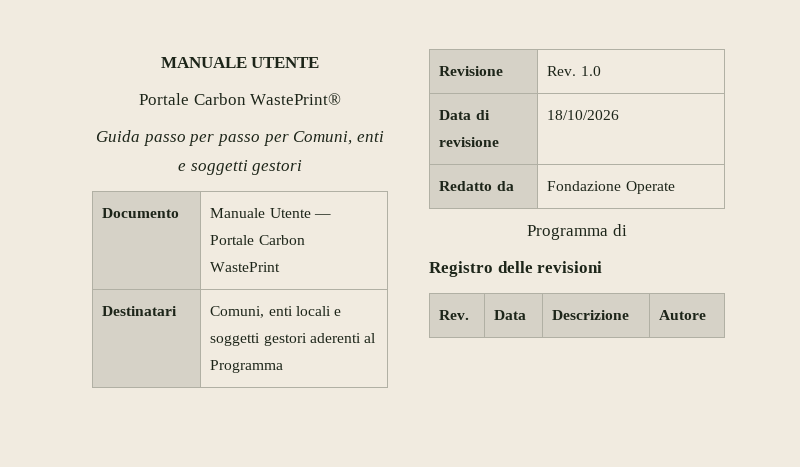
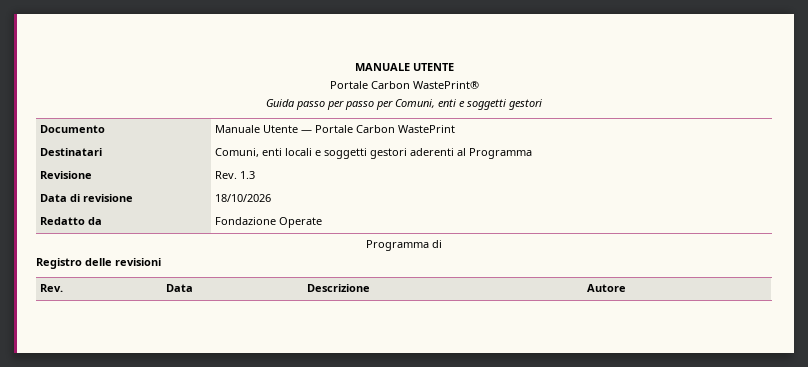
[580,66,601,76] 1.0 -> [240,171,256,179] 1.3

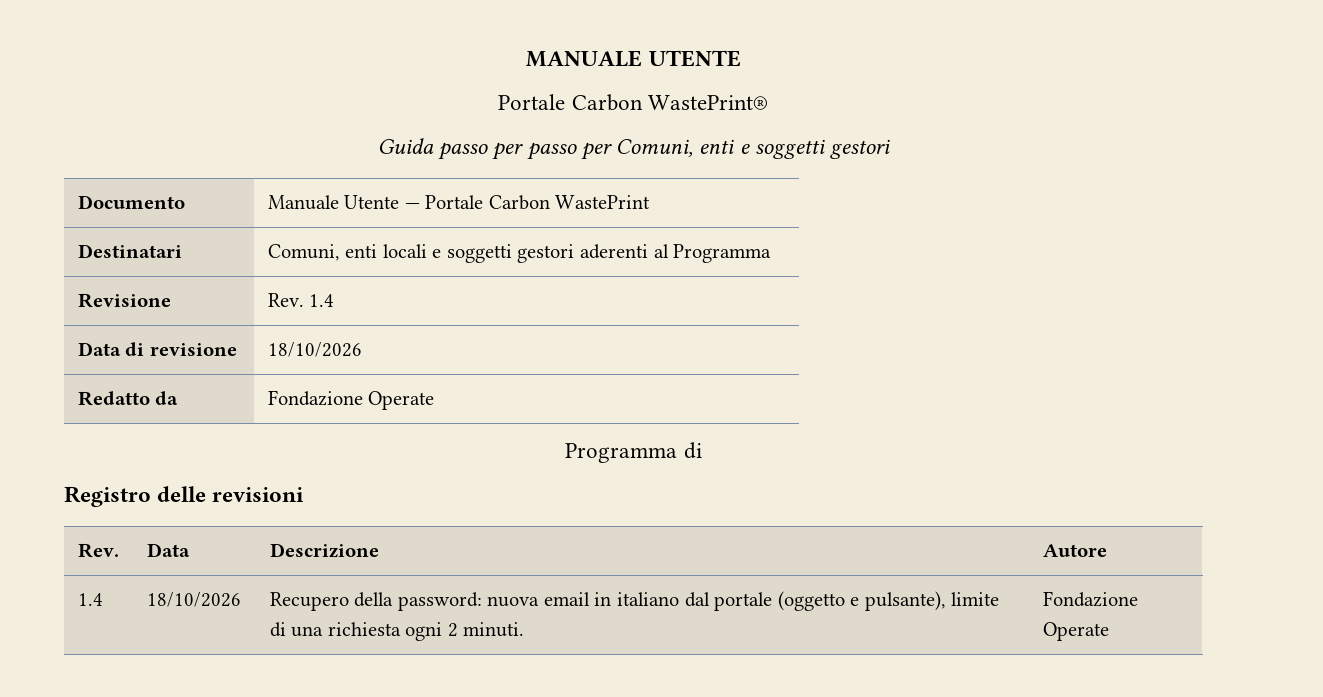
[240,171,256,179] 1.3 -> [309,294,335,307] 1.4
(627, 288) none -> [77,593,103,606] [146,592,241,607] [269,591,1000,611] [269,622,525,641] [1042,591,1138,607] [1042,622,1109,641] // 1.4 | 18/10/2026 | Recupero della password: nuova email in italiano dal portale (oggetto e pulsante), limite di una richiesta ogni 2 minuti. | Fondazione Operate

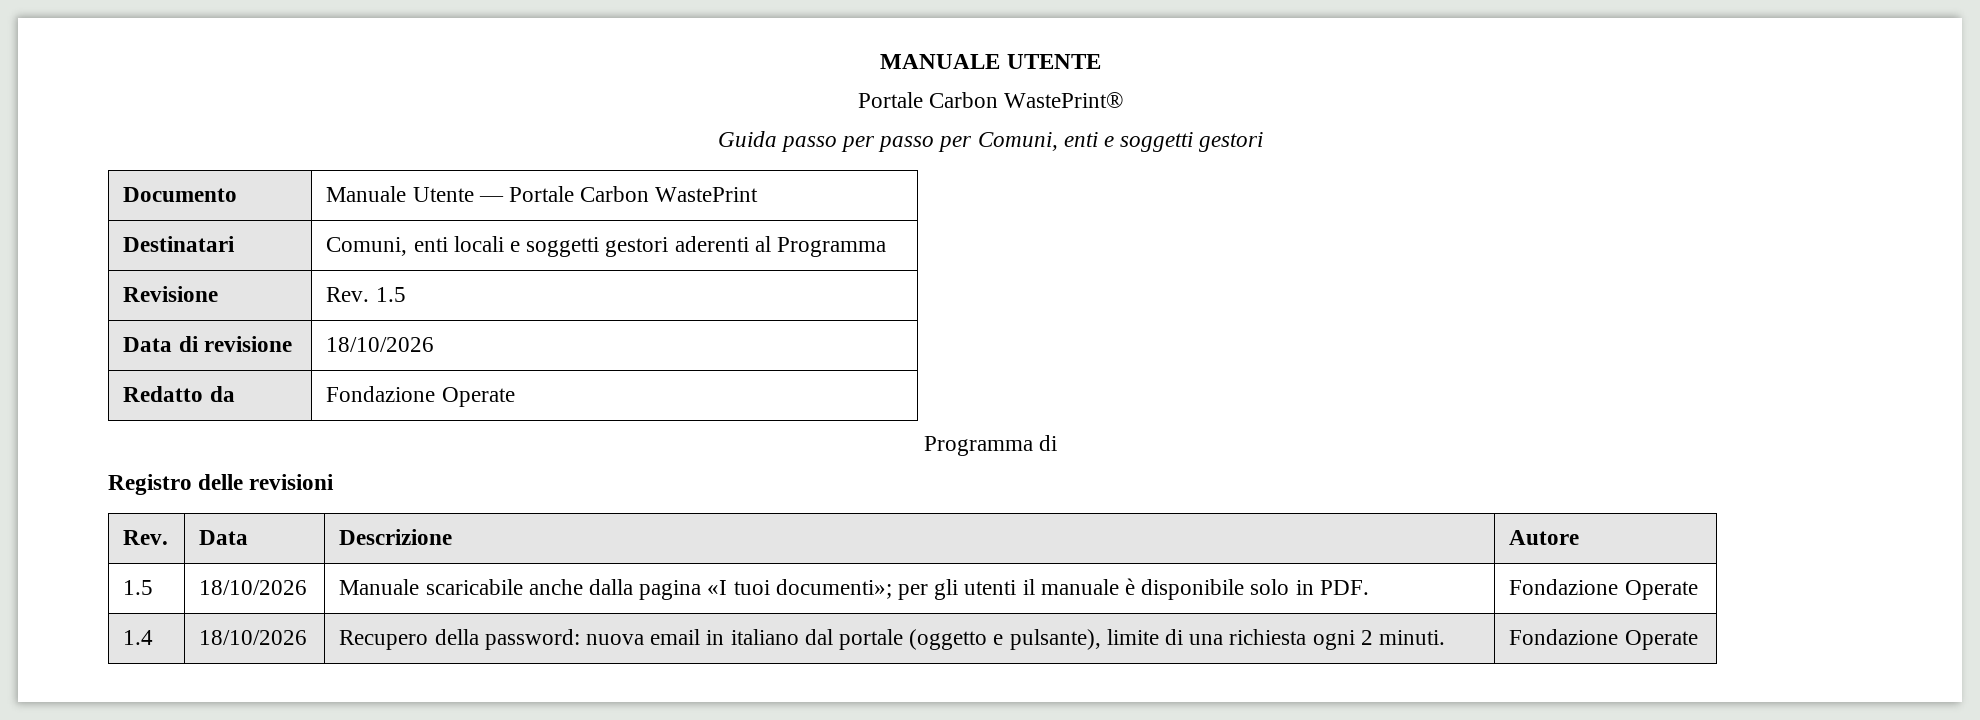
[309,294,335,307] 1.4 -> [375,287,406,302] 1.5
(1107, 550) none -> [123,580,154,595] [199,580,308,595] [339,578,1369,600] [1509,579,1698,600] // 1.5 | 18/10/2026 | Manuale scaricabile anche dalla pagina «I tuoi documenti»; per gli utenti il manuale è disponibile solo in PDF. | Fondazione Operate

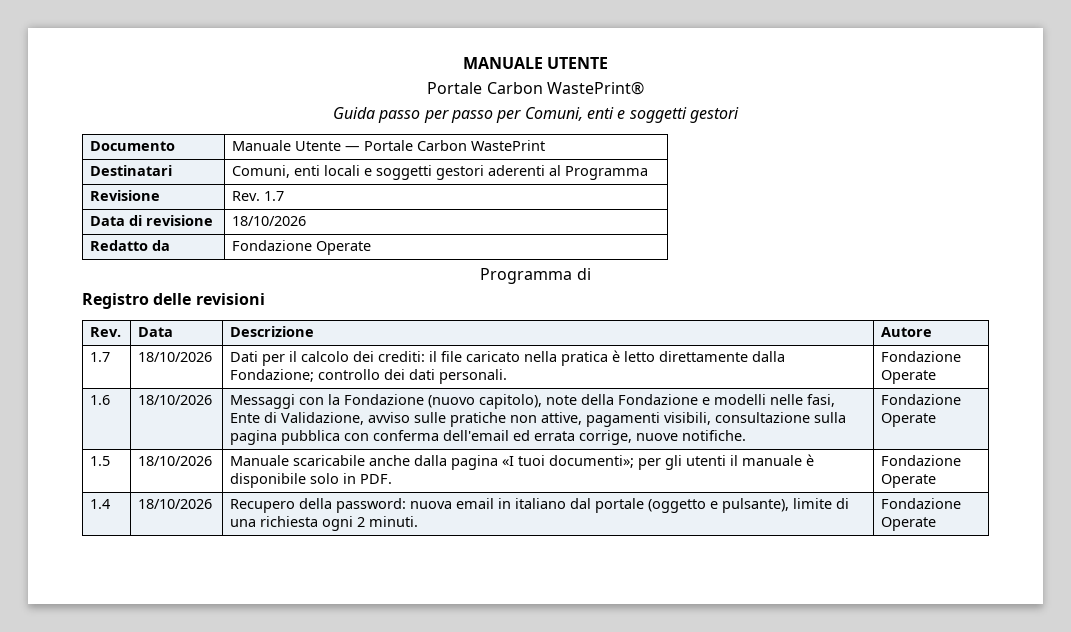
[375,287,406,302] 1.5 -> [264,191,285,201] 1.7
(1580, 537) none -> [90,352,111,362] [138,352,213,362] [230,350,786,366] [230,369,508,384] [881,351,962,362] [881,370,937,384] [90,395,111,405] [138,395,213,405] [230,394,836,409] [230,412,847,427] [230,430,747,445] [881,394,962,405] [881,413,937,427] // 1.7 | 18/10/2026 | Dati per il calcolo dei crediti: il file caricato nella pratica è letto direttamente dalla Fondazione; controllo dei dati personali. | Fondazione Operate // 1.6 | 18/10/2026 | Messaggi con la Fondazione (nuovo capitolo), note della Fondazione e modelli nelle fasi, Ente di Validazione, avviso sulle pratiche non attive, pagamenti visibili, consultazione sulla pagina pubblica con conferma dell'email ed errata corrige, nuove notifiche. | Fondazione Operate

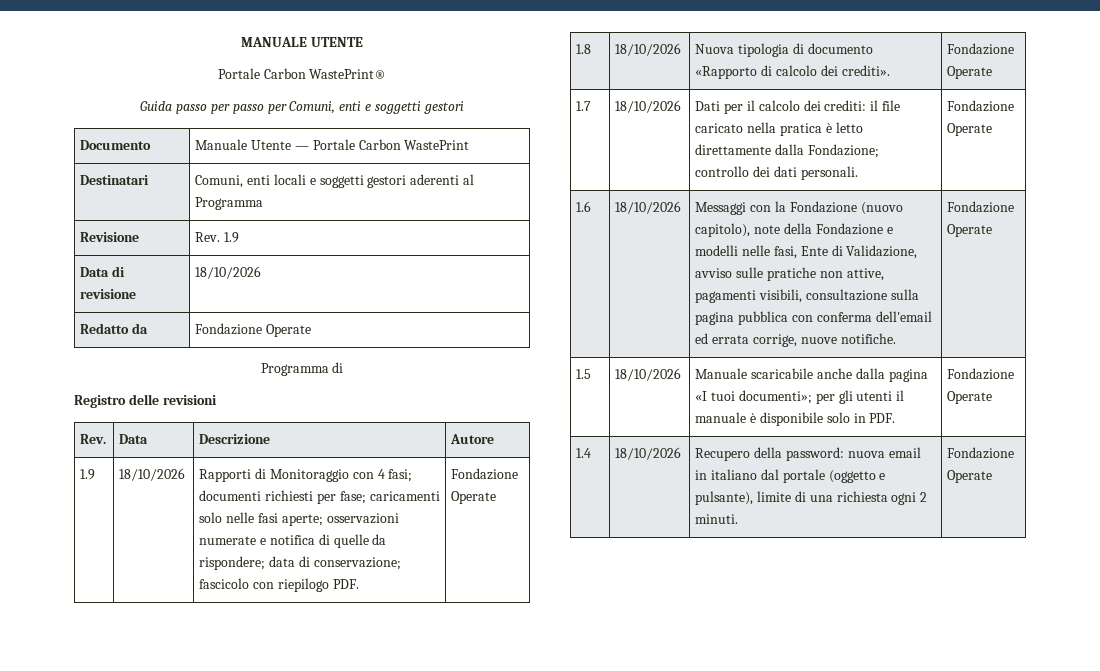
[264,191,285,201] 1.7 -> [224,232,240,243] 1.9
(933, 332) none -> [80,469,96,480] [119,468,186,481] [199,468,413,482] [199,490,440,504] [199,512,399,526] [199,534,387,548] [199,556,401,570] [199,578,359,592] [451,468,519,480] [451,491,497,504] [576,44,592,54] [615,43,682,56] [695,43,873,57] [695,65,890,79] [947,43,1015,55] [947,66,993,79] // 1.9 | 18/10/2026 | Rapporti di Monitoraggio con 4 fasi; documenti richiesti per fase; caricamenti solo nelle fasi aperte; osservazioni numerate e notifica di quelle da rispondere; data di conservazione; fascicolo con riepilogo PDF. | Fondazione Operate // 1.8 | 18/10/2026 | Nuova tipologia di documento «Rapporto di calcolo dei crediti». | Fondazione Operate

